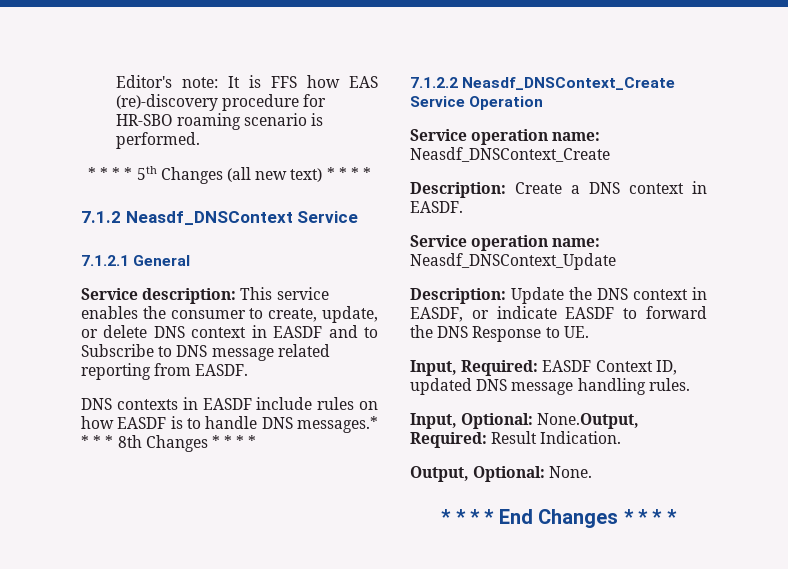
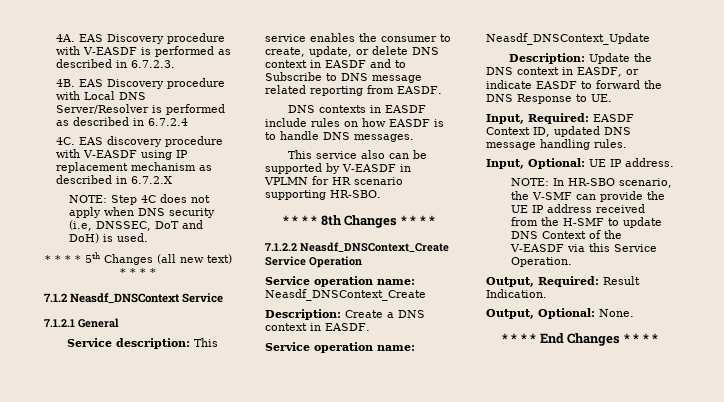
[115,75,378,88] [115,94,326,111] [115,113,324,130] [115,132,200,149] Editor's note: It is FFS how EAS (re)-discovery procedure for HR-SBO roaming scenario is performed. -> [56,33,226,44] [56,46,232,57] [56,59,176,68] [56,78,226,89] [56,91,147,100] [56,104,226,115] [56,117,189,126] [56,136,224,147] [56,149,189,160] [56,162,213,173] [56,175,173,184] [68,194,210,205] [68,207,215,218] [68,220,203,231] [68,233,148,243] 4A. EAS Discovery procedure with V-EASDF is performed as described in 6.7.2.3. // 4B. EAS Discovery procedure with Local DNS Server/Resolver is performed as described in 6.7.2.4 // 4C. EAS discovery procedure with V-EASDF using IP replacement mechanism as described in 6.7.2.X // NOTE: Step 4C does not apply when DNS security (i.e, DNSSEC, DoT and DoH) is used.
[297,416,378,433] messages.* -> [354,134,414,142] [288,150,428,159] [265,163,411,174] [264,176,403,185] [265,190,381,200] [282,215,289,225] messages. // This service also can be supported by V-EASDF in VPLMN for HR scenario supporting HR-SBO. // *
[537,413,640,429] None.Output, -> [589,158,674,167] [510,178,672,188] [510,191,665,202] [510,204,645,213] [510,217,662,228] [510,230,622,239] [509,243,657,252] [510,257,572,267] [486,277,534,287] UE IP address. // NOTE: In HR-SBO scenario, the V-SMF can provide the UE IP address received from the H-SMF to update DNS Context of the V-EASDF via this Service Operation. // Output,

